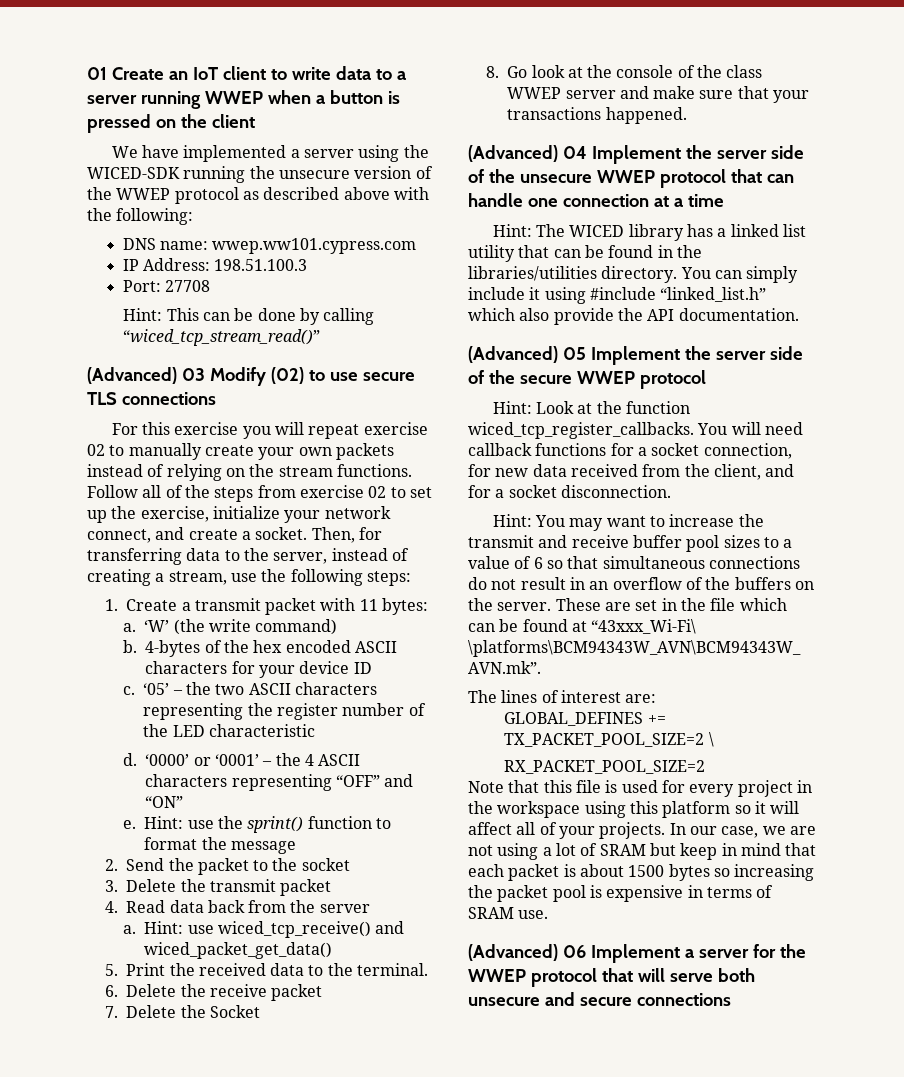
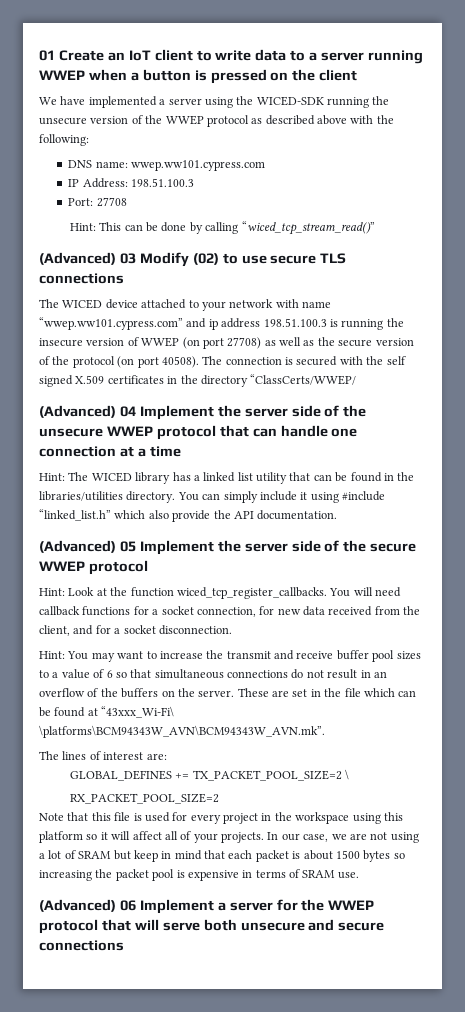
[111,422,428,439] [87,443,394,460] [87,464,412,481] [87,485,432,502] [87,506,391,523] [87,527,382,543] [87,548,409,565] [87,569,411,586] [105,598,429,615] [123,619,338,635] [123,640,397,657] [145,661,372,678] [123,682,377,695] [143,703,426,720] [143,724,316,737] [123,753,361,766] [145,774,414,791] [145,796,184,808] [123,816,391,833] [144,837,297,854] [105,858,350,875] [105,879,332,896] [105,900,370,913] [123,921,405,938] [144,942,333,959] [105,963,429,976] [105,984,323,1001] [105,1005,260,1018] [486,65,763,78] [507,86,810,103] [507,107,687,124] For this exercise you will repeat exercise 02 to manually create your own packets instead of relying on the stream functions. Follow all of the steps from exercise 02 to set up the exercise, initialize your network connect, and create a socket. Then, for transferring data to the server, instead of creating a stream, use the following steps: // 1. Create a transmit packet with 11 bytes: // a. ‘W’ (the write command) // b. 4-bytes of the hex encoded ASCII characters for your device ID // c. ‘05’ – the two ASCII characters representing the register number of the LED characteristic // d. ‘0000’ or ‘0001’ – the 4 ASCII characters representing “OFF” and “ON” // e. Hint: use the sprint() function to format the message // 2. Send the packet to the socket // 3. Delete the transmit packet // 4. Read data back from the server // a. Hint: use wiced_tcp_receive() and wiced_packet_get_data() // 5. Print the received data to the terminal. // 6. Delete the receive packet // 7. Delete the Socket // 8. Go look at the console of the class WWEP server and make sure that your transactions happened. -> [39,299,331,311] [39,317,404,330] [39,337,414,349] [39,356,406,368] [39,374,357,387] The WICED device attached to your network with name “wwep.ww101.cypress.com” and ip address 198.51.100.3 is running the insecure version of WWEP (on port 27708) as well as the secure version of the protocol (on port 40508). The connection is secured with the self signed X.509 certificates in the directory “ClassCerts/WWEP/

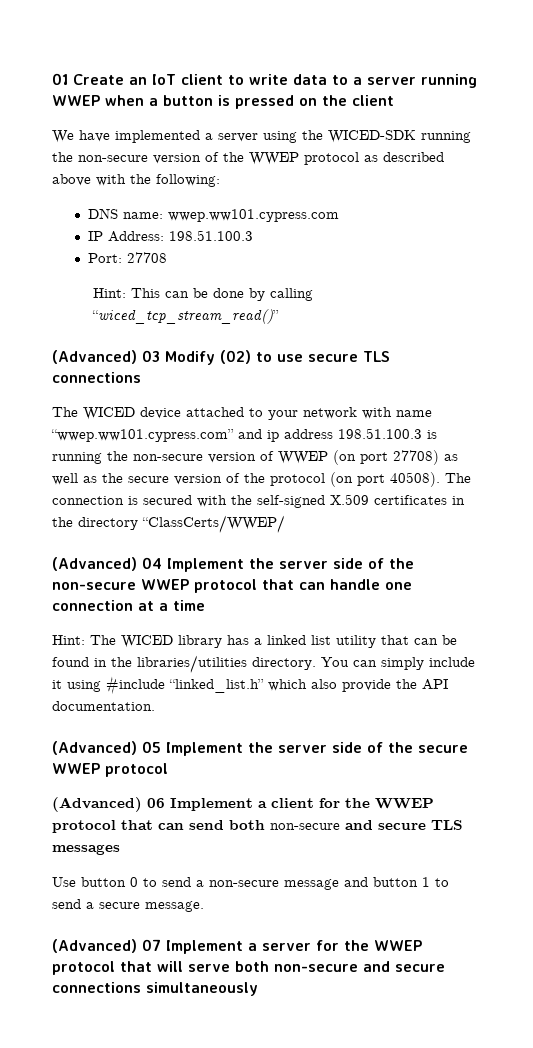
[39,117,87,125] unsecure -> [78,155,148,162] non-secure
[39,338,83,347] insecure -> [133,454,203,461] non-secure
[386,356,406,365] [39,375,73,387] self signed -> [257,495,325,508] self-signed
[39,428,103,437] unsecure -> [52,582,136,590] non-secure
[39,587,401,599] [39,606,421,617] [39,625,232,636] [39,650,421,662] [39,669,387,679] [39,688,417,698] [39,706,175,718] [39,725,325,738] [39,751,167,760] [69,769,350,781] [69,793,219,804] [39,812,403,824] [39,831,419,843] [39,850,405,862] [39,869,359,881] [39,899,136,912] Hint: Look at the function wiced_tcp_register_callbacks. You will need callback functions for a socket connection, for new data received from the client, and for a socket disconnection. // Hint: You may want to increase the transmit and receive buffer pool sizes to a value of 6 so that simultaneous connections do not result in an overflow of the buffers on the server. These are set in the file which can be found at “43xxx_Wi-Fi\ \platforms\BCM94343W_AVN\BCM94343W_AVN.mk”. // The lines of interest are: // GLOBAL_DEFINES += TX_PACKET_POOL_SIZE=2 \ // RX_PACKET_POOL_SIZE=2 // Note that this file is used for every project in the workspace using this platform so it will affect all of your projects. In our case, we are not using a lot of SRAM but keep in mind that each packet is about 1500 bytes so increasing the packet pool is expensive in terms of SRAM use. // (Advanced) 06 -> [52,797,434,812] [52,820,463,833] [52,844,120,855] [52,877,449,890] [52,899,204,912] [52,939,161,953] (Advanced) 06 Implement a client for the WWEP protocol that can send both non-secure and secure TLS messages // Use button 0 to send a non-secure message and button 1 to send a secure message. // (Advanced) 07
[240,922,305,931] unsecure -> [274,964,358,972] non-secure
(124, 945) none -> [146,982,258,996] simultaneously

